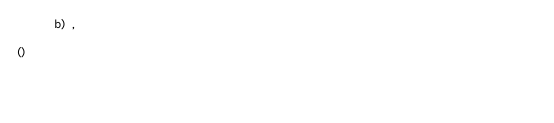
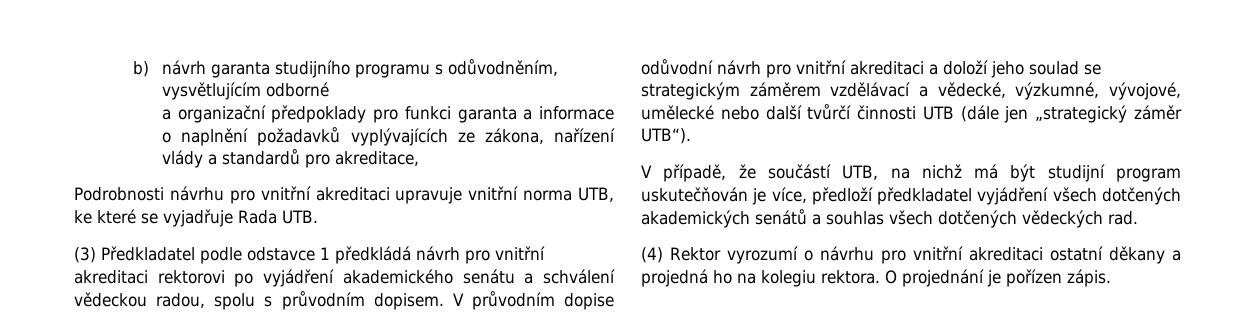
[72,26,76,30] [17,46,25,58] , // () -> [162,59,559,78] [162,82,330,100] [162,105,614,123] [162,127,615,146] [162,149,420,168] [74,186,614,204] [74,209,318,227] [74,246,545,264] [74,269,615,287] [74,291,614,310] [641,59,1101,78] [641,82,1181,100] [641,104,1182,123] [641,128,691,144] [641,164,1181,182] [641,187,1181,205] [641,209,1138,228] [641,246,1181,264] [641,269,1111,287] návrh garanta studijního programu s odůvodněním, vysvětlujícím odborné // a organizační předpoklady pro funkci garanta a informace o naplnění požadavků vyplývajících ze zákona, nařízení vlády a standardů pro akreditace, // Podrobnosti návrhu pro vnitřní akreditaci upravuje vnitřní norma UTB, ke které se vyjadřuje Rada UTB. // (3) Předkladatel podle odstavce 1 předkládá návrh pro vnitřní akreditaci rektorovi po vyjádření akademického senátu a schválení vědeckou radou, spolu s průvodním dopisem. V průvodním dopise odůvodní návrh pro vnitřní akreditaci a doloží jeho soulad se strategickým záměrem vzdělávací a vědecké, výzkumné, vývojové, umělecké nebo další tvůrčí činnosti UTB (dále jen „strategický záměr UTB“). // V případě, že součástí UTB, na nichž má být studijní program uskutečňován je více, předloží předkladatel vyjádření všech dotčených akademických senátů a souhlas všech dotčených vědeckých rad. // (4) Rektor vyrozumí o návrhu pro vnitřní akreditaci ostatní děkany a projedná ho na kolegiu rektora. O projednání je pořízen zápis.

